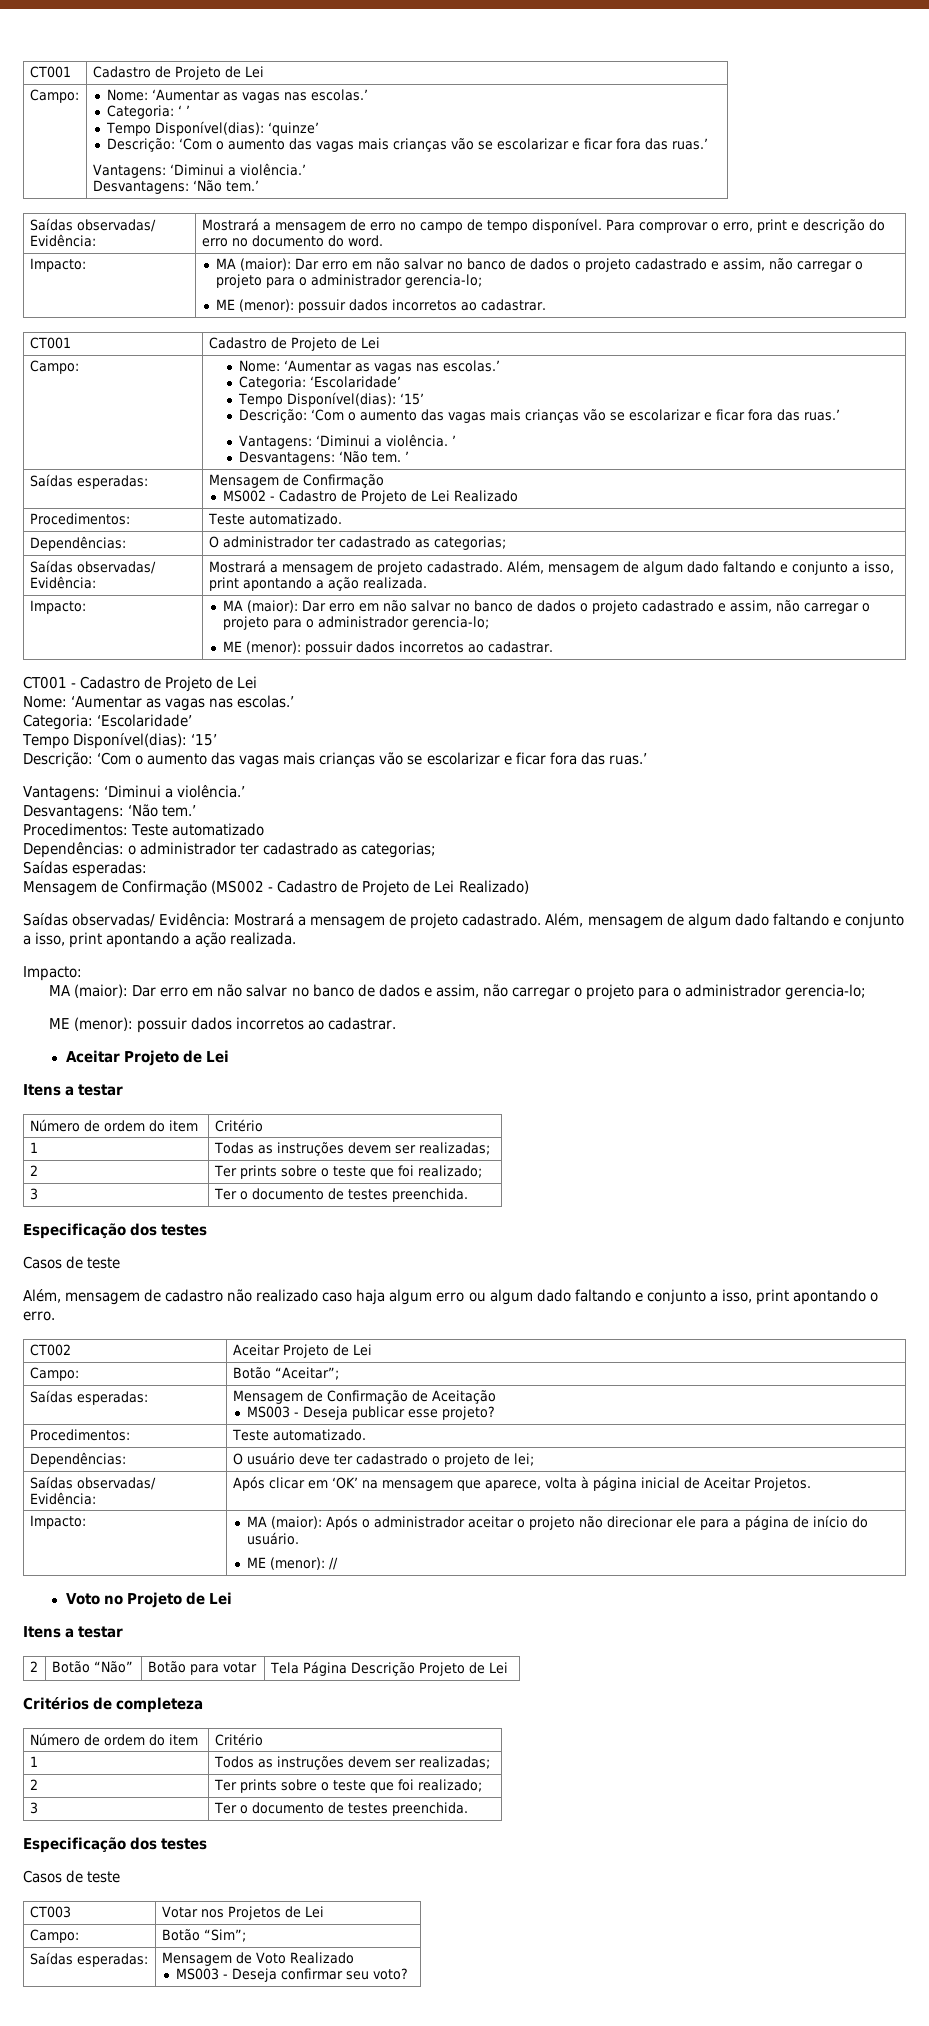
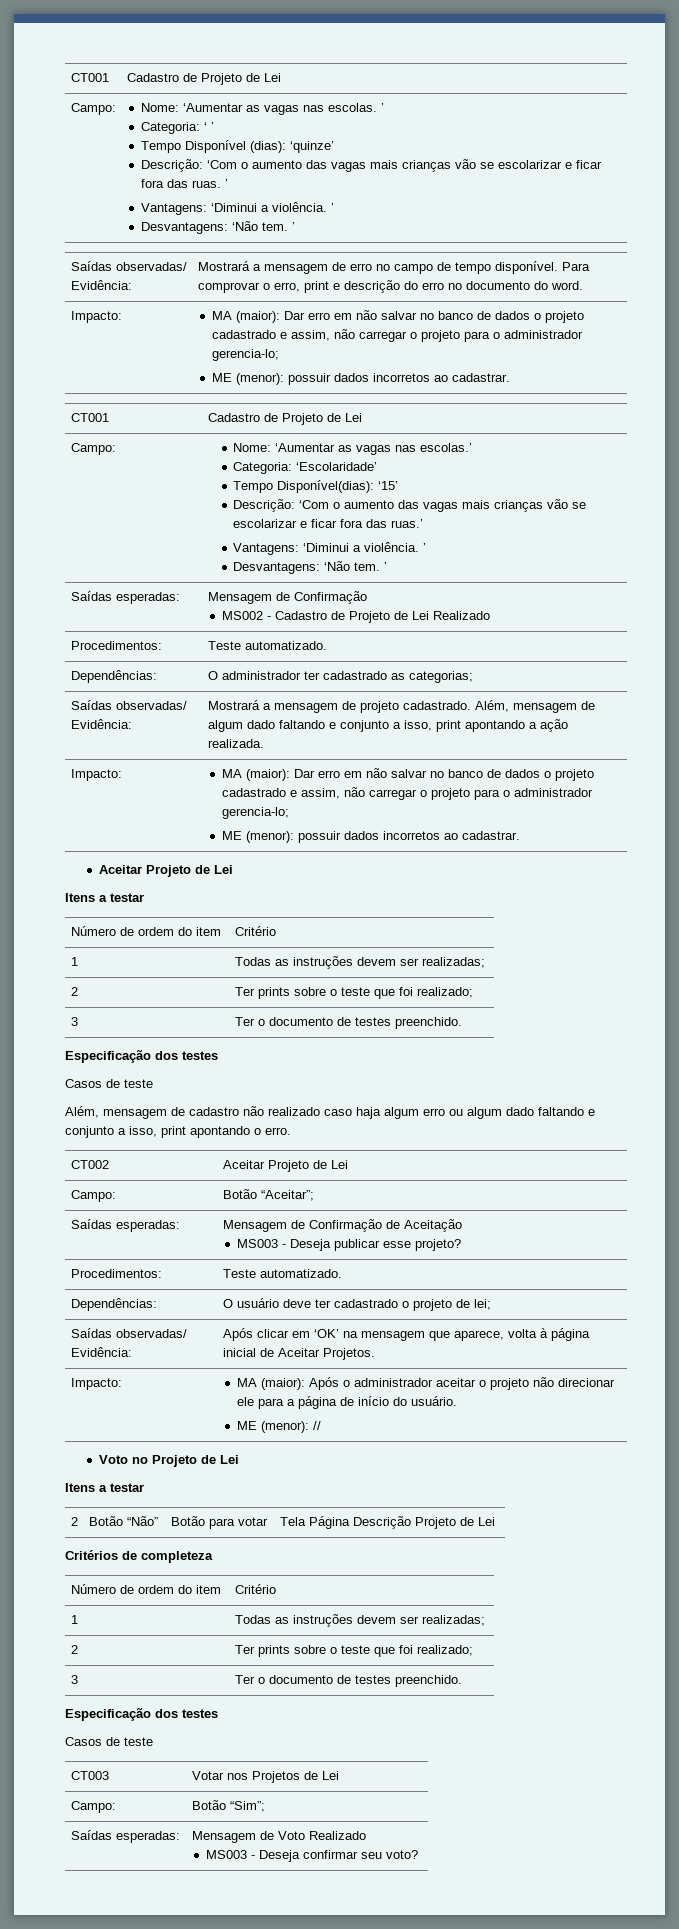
[311,89,369,101] escolas.’ -> [327,103,384,112] escolas. ’
[155,121,265,136] Disponível(dias): -> [184,140,286,153] Disponível (dias):
[672,138,709,150] [92,163,306,178] [92,180,259,194] ruas.’ // Vantagens: ‘Diminui a violência.’ // Desvantagens: ‘Não tem.’ -> [191,179,228,188] [140,202,334,215] [140,221,295,234] ruas. ’ // Vantagens: ‘Diminui a violência. ’ // Desvantagens: ‘Não tem. ’
[23,676,258,692] [23,695,295,711] [23,714,193,730] [22,733,218,749] [23,752,647,768] [23,785,246,801] [23,804,197,820] [23,823,265,836] [23,842,437,858] [23,861,148,877] [23,880,529,896] [23,913,904,929] [23,932,297,948] [23,966,82,981] [49,984,867,1000] [49,1017,397,1033] // CT001 - Cadastro de Projeto de Lei // Nome: ‘Aumentar as vagas nas escolas.’ // Categoria: ‘Escolaridade’ // Tempo Disponível(dias): ‘15’ // Descrição: ‘Com o aumento das vagas mais crianças vão se escolarizar e ficar fora das ruas.’ // Vantagens: ‘Diminui a violência.’ // Desvantagens: ‘Não tem.’ // Procedimentos: Teste automatizado // Dependências: o administrador ter cadastrado as categorias; // Saídas esperadas: // Mensagem de Confirmação (MS002 - Cadastro de Projeto de Lei Realizado) // Saídas observadas/ Evidência: Mostrará a mensagem de projeto cadastrado. Além, mensagem de algum dado faltando e conjunto a isso, print apontando a ação realizada. // Impacto: // MA (maior): Dar erro em não salvar no banco de dados e assim, não carregar o projeto para o administrador gerencia-lo; // ME (menor): possuir dados incorretos ao cadastrar. -> (520, 835) none
[391,1188,468,1202] preenchida. -> [394,1017,462,1029] preenchido.
[213,1756,254,1768] Todos -> [234,1615,271,1624] Todas
[391,1802,468,1816] preenchida. -> [394,1675,462,1687] preenchido.

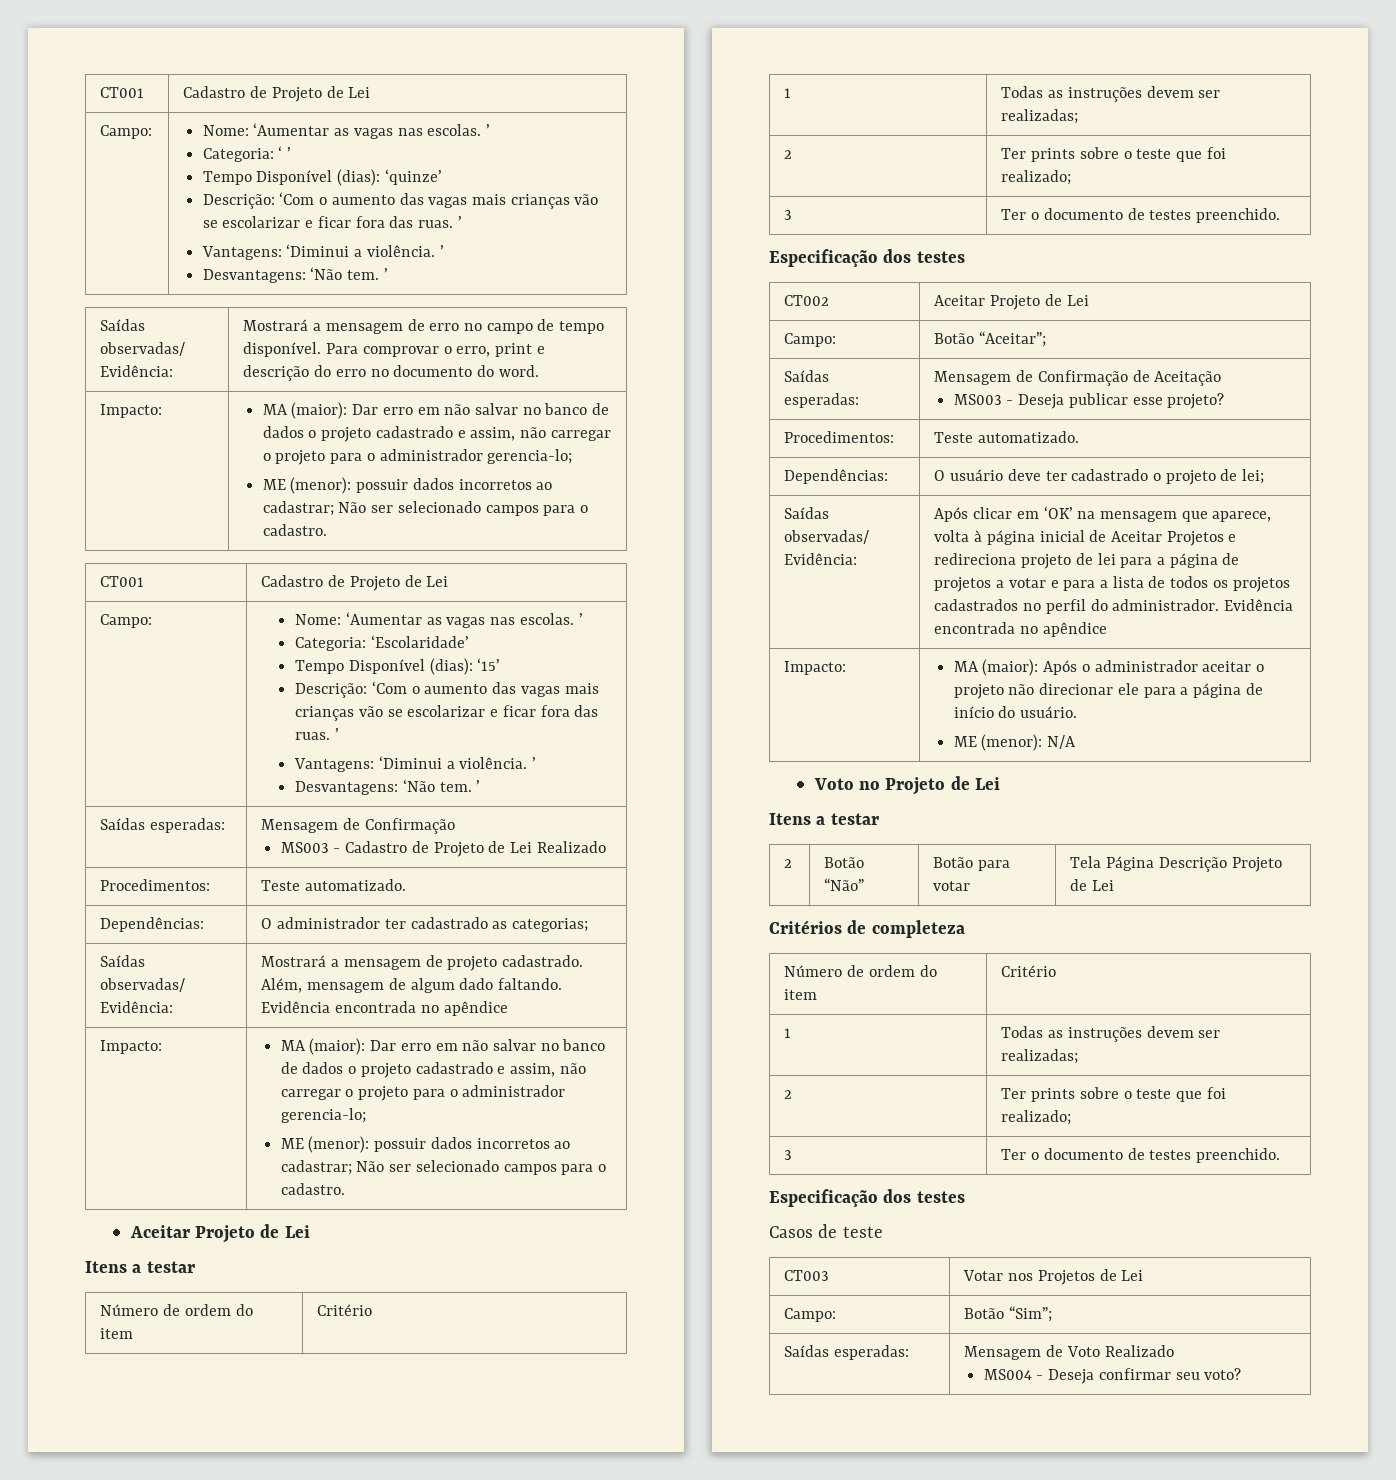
[451,373,510,382] cadastrar. -> [262,501,589,516] [262,524,327,536] cadastrar; Não ser selecionado campos para o cadastro.
[420,443,473,452] escolas.’ -> [519,613,583,625] escolas. ’
[277,480,375,493] Disponível(dias): -> [348,658,473,675] Disponível (dias):
[391,519,424,528] ruas.’ -> [295,728,339,740] ruas. ’
[221,611,263,620] MS002 -> [280,842,329,853] MS003
[278,719,568,732] [207,739,264,748] faltando e conjunto a isso, print apontando a ação realizada. -> [498,978,563,990] [261,1001,508,1016] faltando. Evidência encontrada no apêndice
[461,831,520,840] cadastrar. -> [280,1160,607,1175] [280,1183,345,1195] cadastrar; Não ser selecionado campos para o cadastro.
[65,1079,153,1088] [65,1106,595,1119] [65,1126,291,1138] // Casos de teste // Além, mensagem de cadastro não realizado caso haja algum erro ou algum dado faltando e conjunto a isso, print apontando o erro. -> (965, 257) none
[322,1348,375,1360] Projetos. -> [1166,531,1237,546] [934,553,1240,569] [934,576,1290,592] [934,599,1294,614] [934,622,1107,637] Projetos e redireciona projeto de lei para a página de projetos a votar e para a lista de todos os projetos cadastrados no perfil do administrador. Evidência encontrada no apêndice
[312,1421,321,1430] // -> [1047,735,1077,749] N/A
[205,1850,247,1859] MS003 -> [983,1369,1032,1380] MS004

